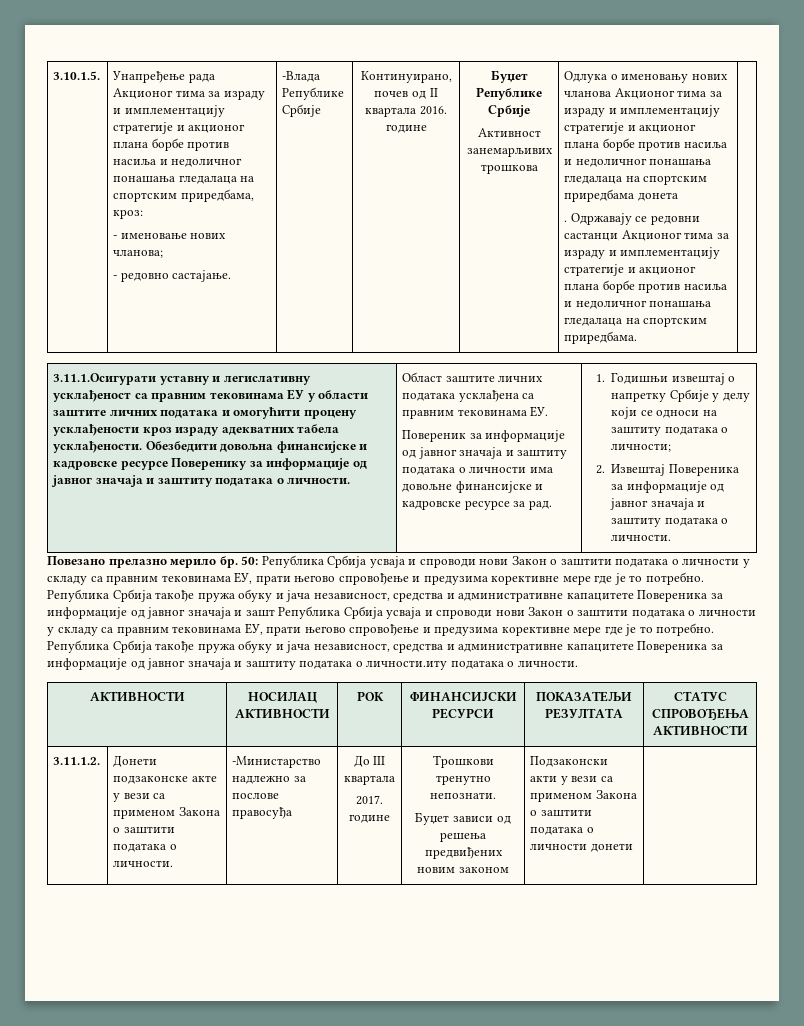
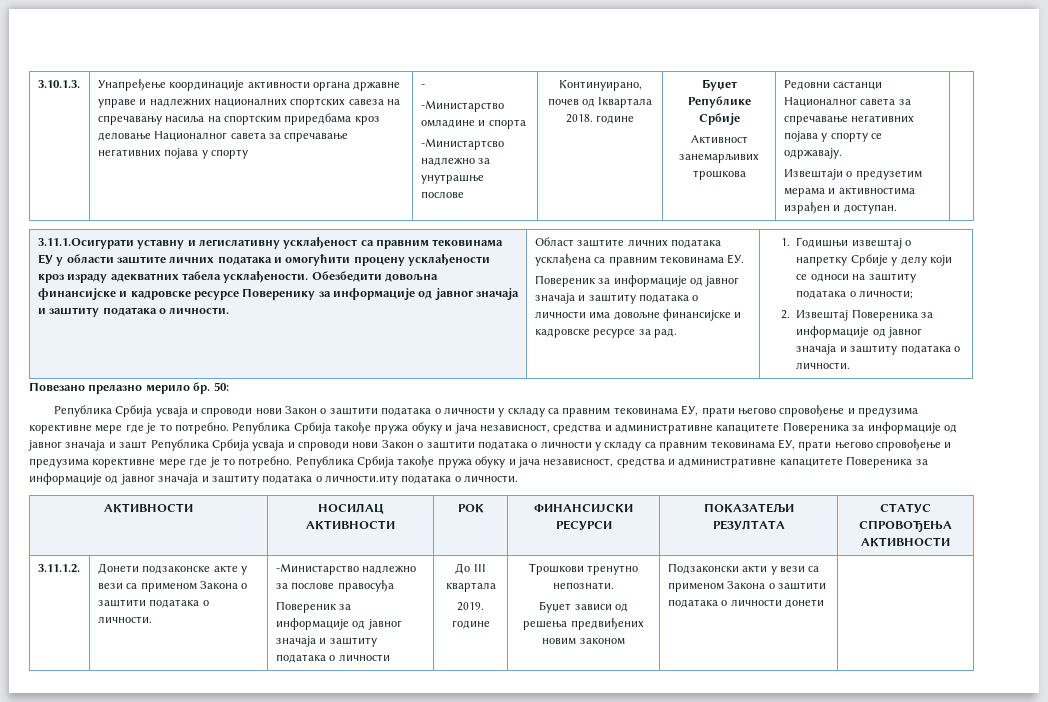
[53,71,101,80] 3.10.1.5. -> [37,80,80,88] 3.10.1.3.
[188,73,215,83] [113,88,265,100] [113,105,225,117] [113,122,246,134] [113,138,230,151] [113,158,243,167] [113,175,255,184] [113,189,254,202] [113,209,144,219] [113,233,227,239] [113,250,164,258] [113,270,232,282] [282,71,321,82] [282,87,345,100] [282,104,322,117] рада Акционог тима за израду и имплементацију стратегије и акционог плана борбе против насиља и недоличног понашања гледалаца на спортским приредбама, кроз: // - именовање нових чланова; // - редовно састајање. | -Влада Републике Србије -> [169,80,401,91] [97,98,401,108] [97,113,380,125] [97,131,349,142] [97,148,248,159] [420,84,425,88] [420,100,504,112] [420,119,526,129] [420,138,504,150] [420,157,491,166] [420,174,484,184] [420,191,464,199] координације активности органа државне управе и надлежних националних спортских савеза на спречавању насиља на спортским приредбама кроз деловање Националног савета за спречавање негативних појава у спорту | - // -Министарство омладине и спорта // -Министартсво надлежно за унутрашње послове
[429,88,438,97] [365,106,447,117] II квартала 2016. -> [598,97,653,108] [565,114,593,123] Iквартала 2018.
[564,71,728,83] [564,88,722,99] [564,105,721,117] [564,122,697,134] [564,138,727,151] [564,158,712,167] [564,175,708,185] [564,189,678,202] [564,213,700,225] [564,230,729,241] [564,247,721,259] [564,264,697,276] [564,280,727,293] [564,300,712,309] [564,317,708,327] [564,331,638,344] Одлука о именовању нових чланова Акционог тима за израду и имплементацију стратегије и акционог плана борбе против насиља и недоличног понашања гледалаца на спортским приредбама донета // . Одржавају се редовни састанци Акционог тима за израду и имплементацију стратегије и акционог плана борбе против насиља и недоличног понашања гледалаца на спортским приредбама. -> [783,80,883,90] [783,97,911,107] [783,115,915,125] [783,131,882,142] [783,148,842,159] [783,169,922,180] [783,187,915,197] [783,202,897,214] Редовни састанци Националног савета за спречавање негативних појава у спорту се одржавају. // Извештаји о предузетим мерама и активностима израђен и доступан.
(259, 560) none -> (229, 386) //
(293, 813) none -> [275,601,352,613] [275,618,402,630] [275,636,377,647] [275,654,390,663] // Повереник за информације од јавног значаја и заштиту података о личности
[356,795,383,805] 2017. -> [457,602,484,611] 2019.

